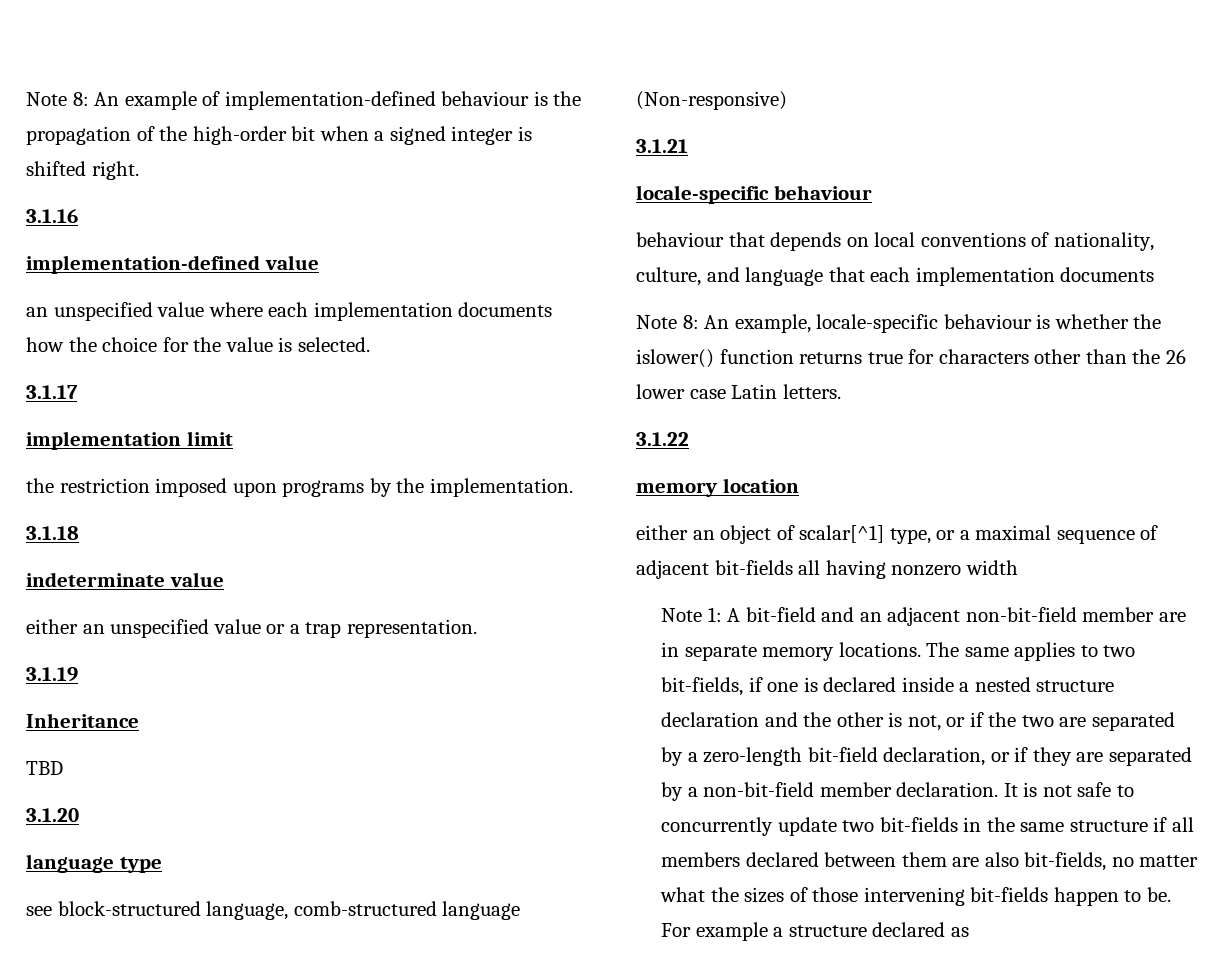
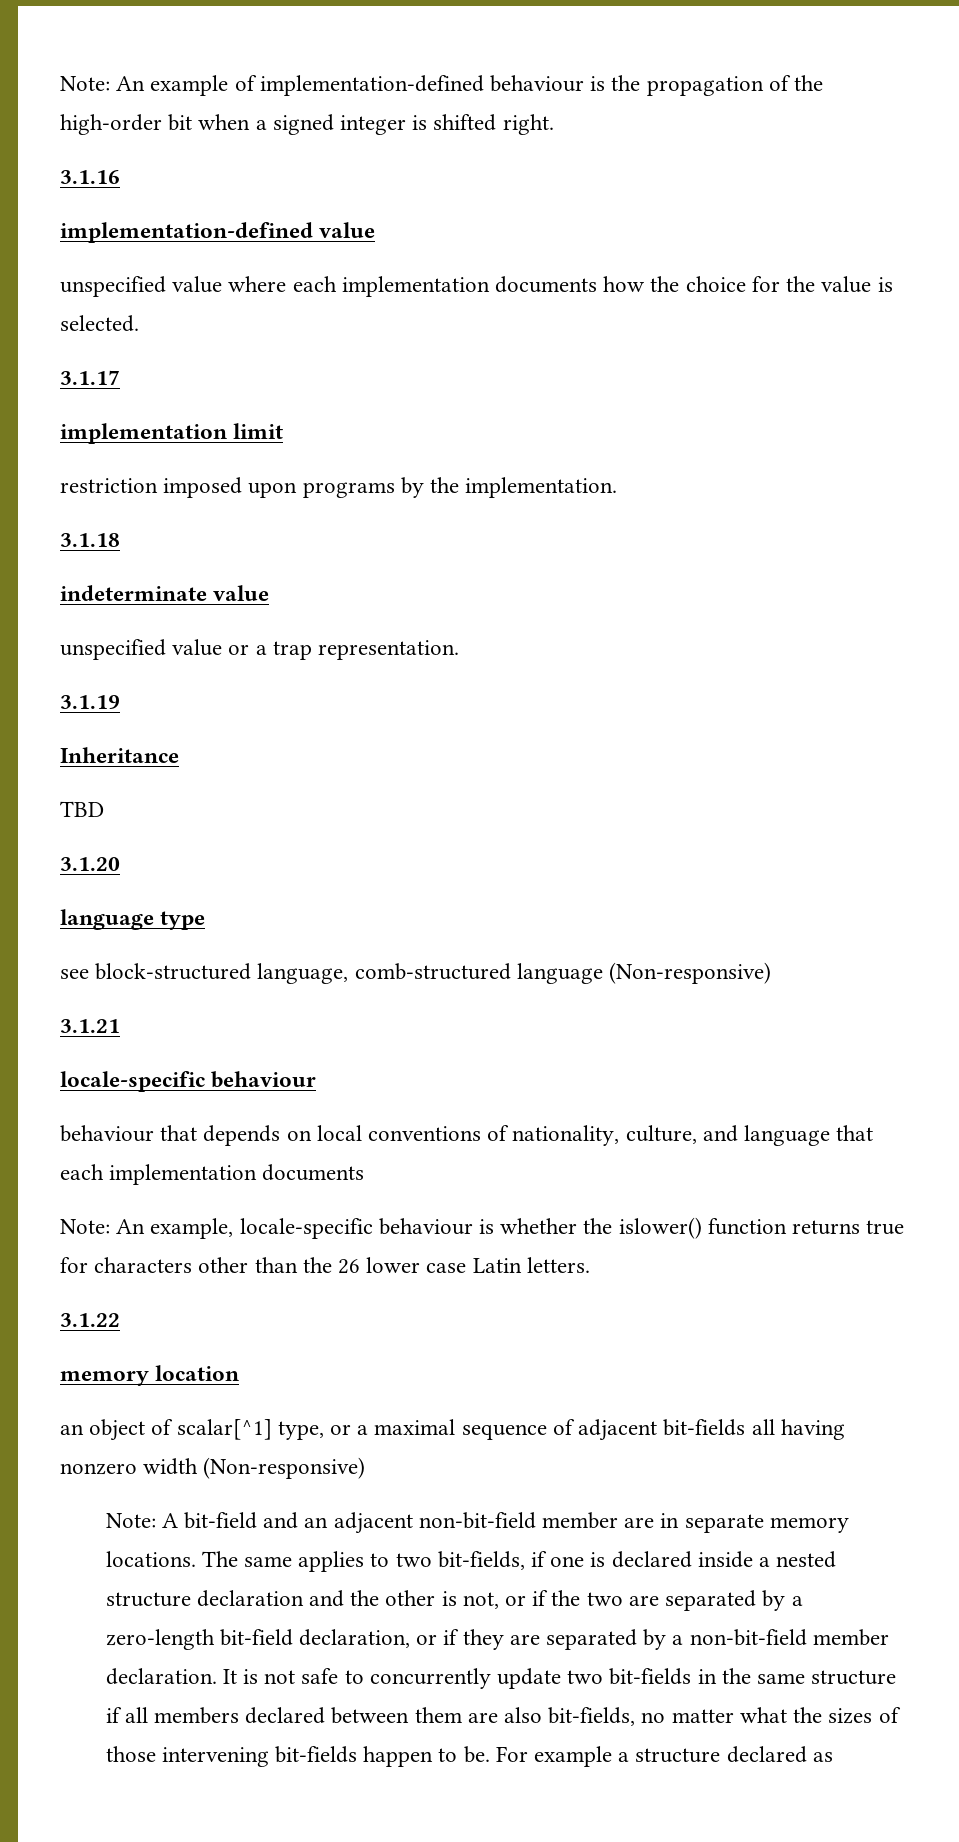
[26,92,89,106] Note 8: -> [60,76,110,91] Note:
[26,307,48,317] an -> (376, 230) none
[26,478,54,493] the -> (284, 431) none
[26,619,105,634] either an -> (270, 593) none
[636,315,699,329] Note 8: -> [60,1219,110,1234] Note:
[636,525,688,540] either -> (240, 1373) none
[661,607,722,622] // Note 1: -> [203,1457,366,1479] [105,1513,156,1528] (Non-responsive) // Note:

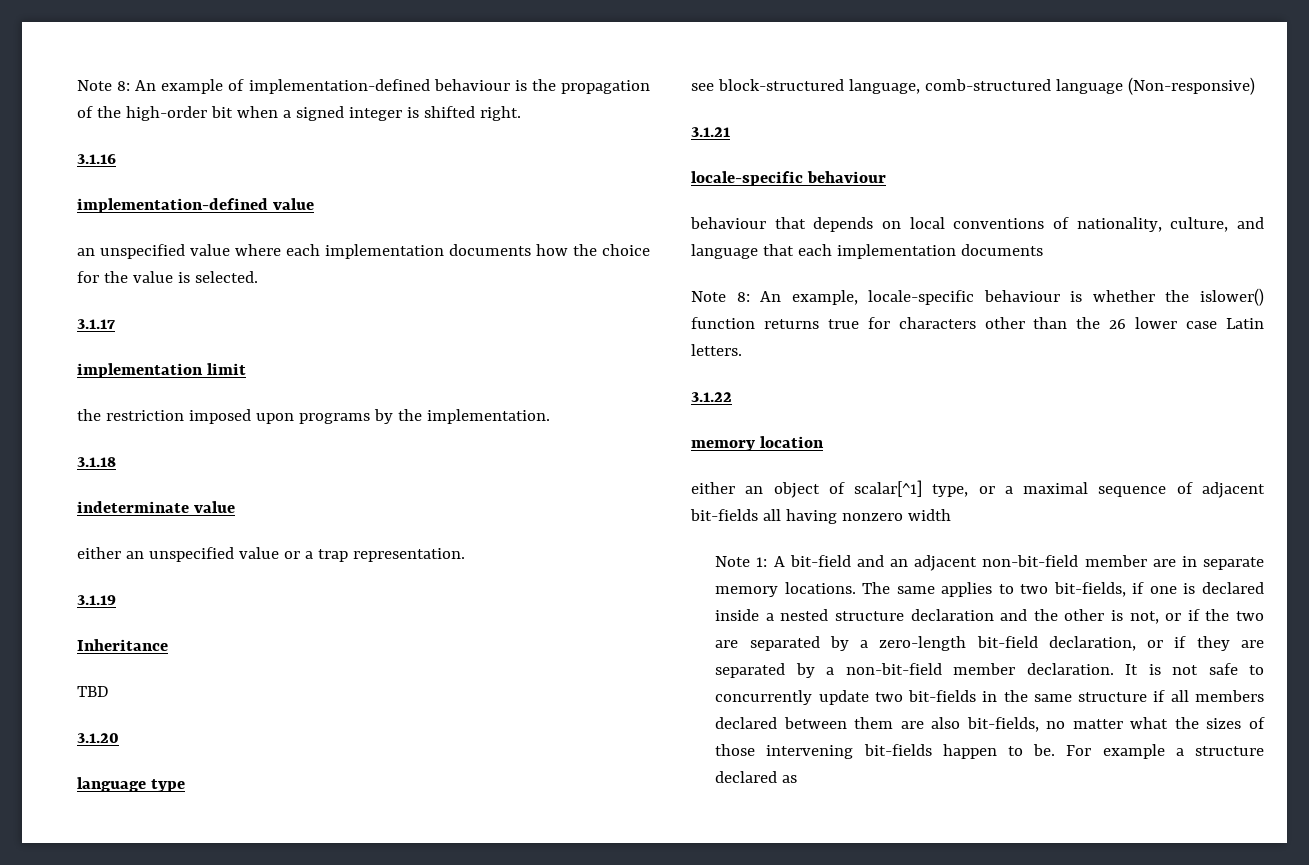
[60,76,110,91] Note: -> [77,80,131,91] Note 8:
(376, 230) none -> [77,248,95,256] an
(284, 431) none -> [77,409,101,421] the
(270, 593) none -> [77,547,144,559] either an
[60,1219,110,1234] Note: -> [691,291,750,302] Note 8:
(240, 1373) none -> [691,482,735,494] either
[203,1457,366,1479] [105,1513,156,1528] (Non-responsive) // Note: -> [715,556,768,567] // Note 1:

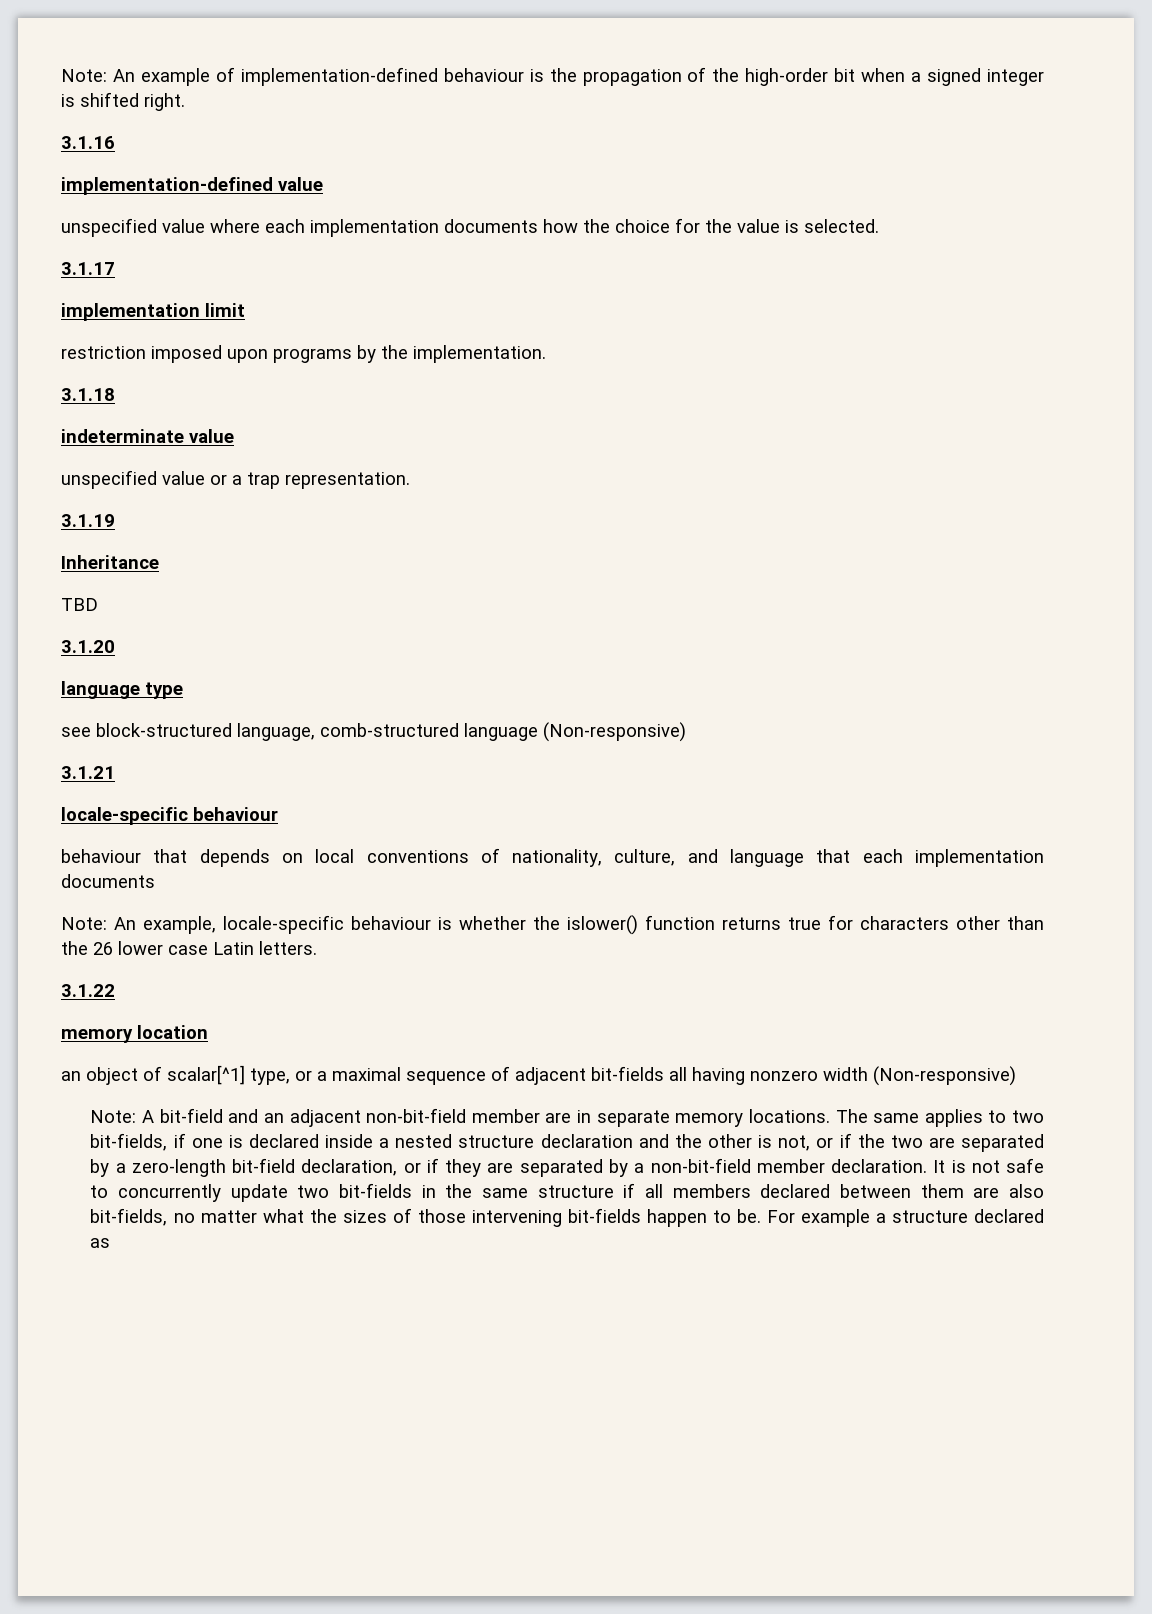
[77,80,131,91] Note 8: -> [61,69,107,82] Note:
[77,248,95,256] an -> (323, 184) none
[77,409,101,421] the -> (245, 310) none
[77,547,144,559] either an -> (234, 436) none
[691,291,750,302] Note 8: -> [61,917,107,930] Note:
[691,482,735,494] either -> (208, 1032) none
[715,556,768,567] // Note 1: -> [873,1066,1016,1086] [90,1110,137,1123] (Non-responsive) // Note:

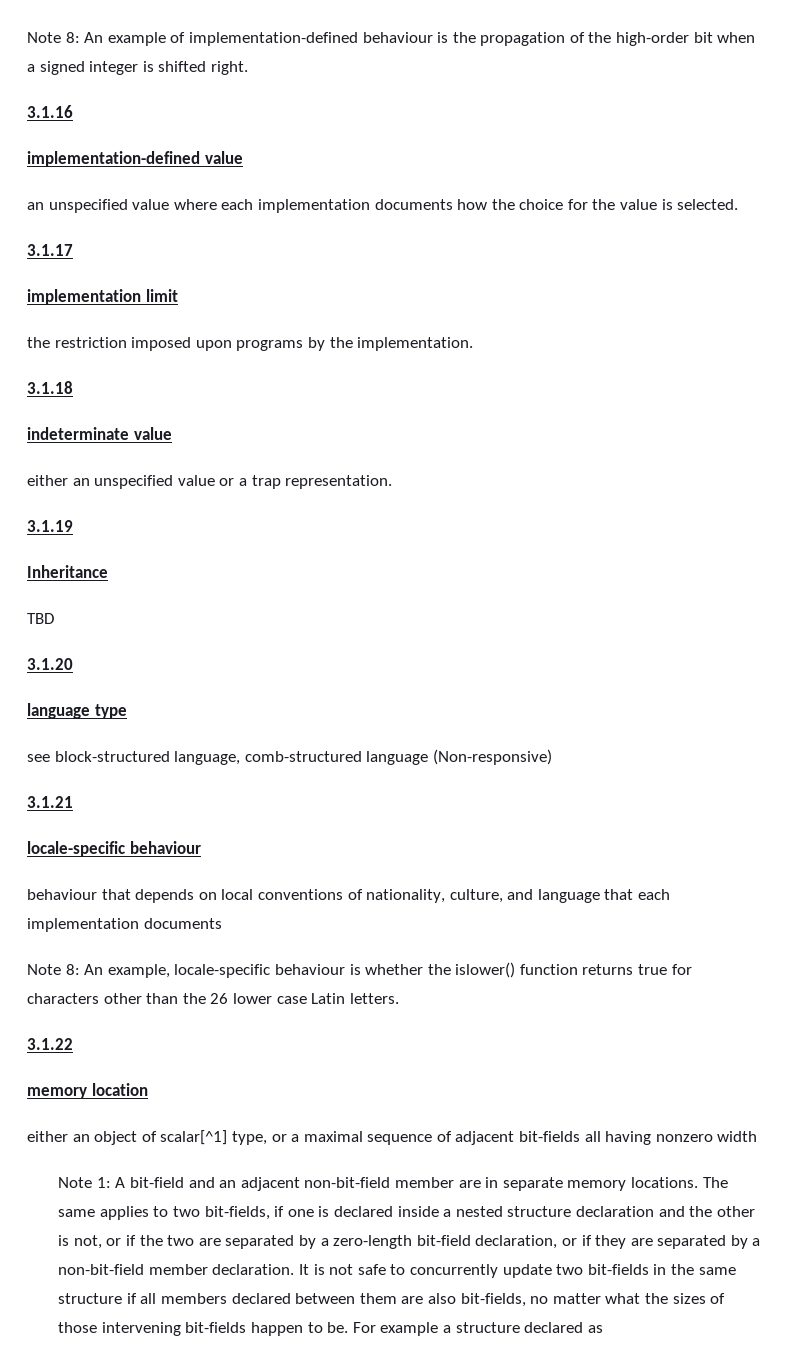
[61,69,107,82] Note: -> [27,32,80,43] Note 8:
(323, 184) none -> [27,202,44,210] an
(245, 310) none -> [27,337,50,348] the
(234, 436) none -> [27,475,90,486] either an
[61,917,107,930] Note: -> [27,964,80,975] Note 8:
(208, 1032) none -> [27,1131,68,1142] either
[873,1066,1016,1086] [90,1110,137,1123] (Non-responsive) // Note: -> [58,1177,111,1188] // Note 1:

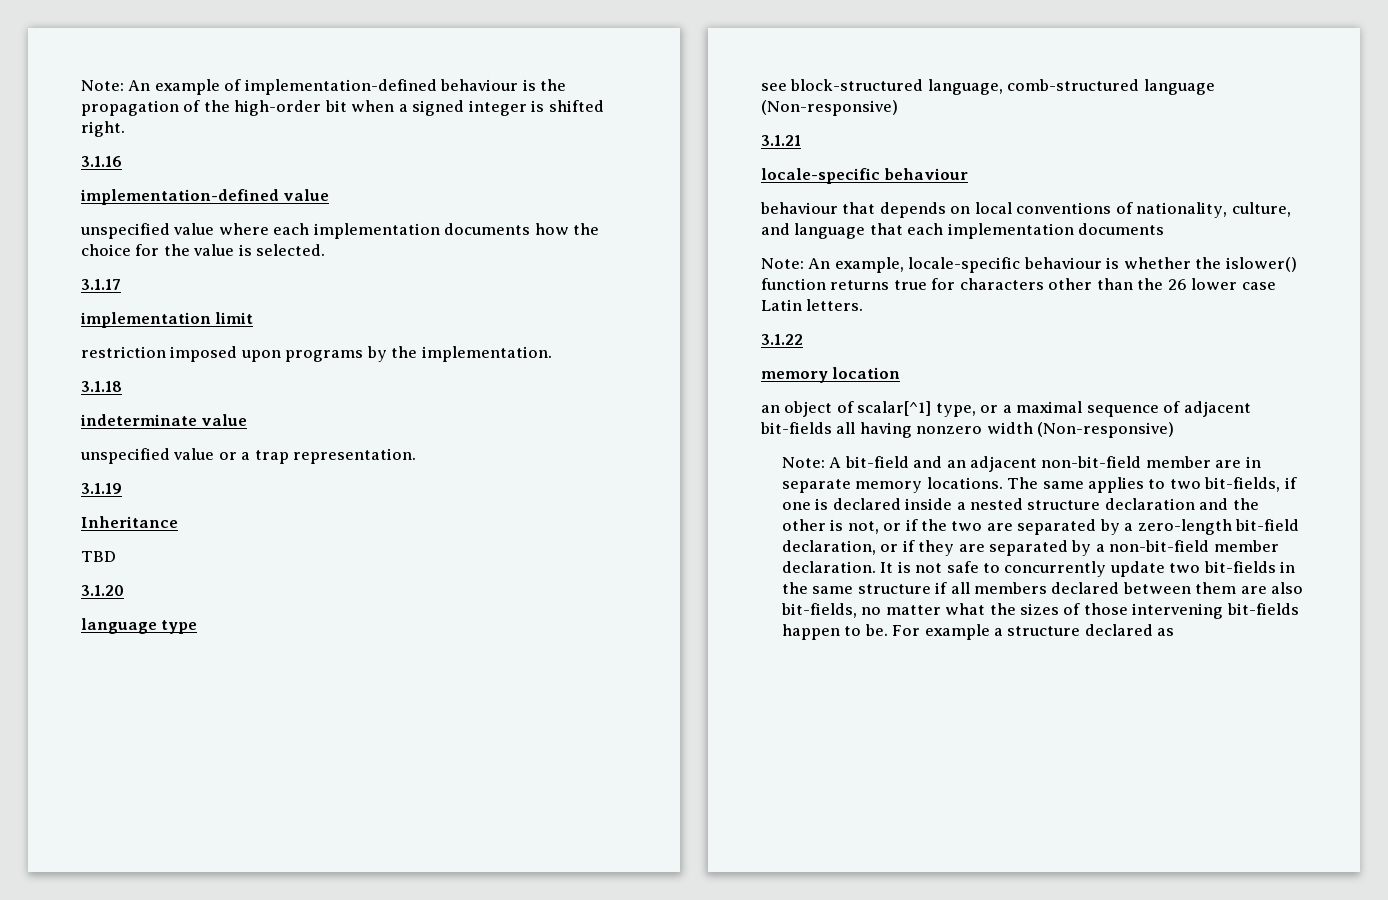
[27,32,80,43] Note 8: -> [81,80,124,91] Note:
[27,202,44,210] an -> (330, 195) none
[27,337,50,348] the -> (254, 318) none
[27,475,90,486] either an -> (248, 420) none
[27,964,80,975] Note 8: -> [761,258,804,269] Note:
[27,1131,68,1142] either -> (901, 373) none
[58,1177,111,1188] // Note 1: -> [1037,422,1175,438] [781,457,825,468] (Non-responsive) // Note:

